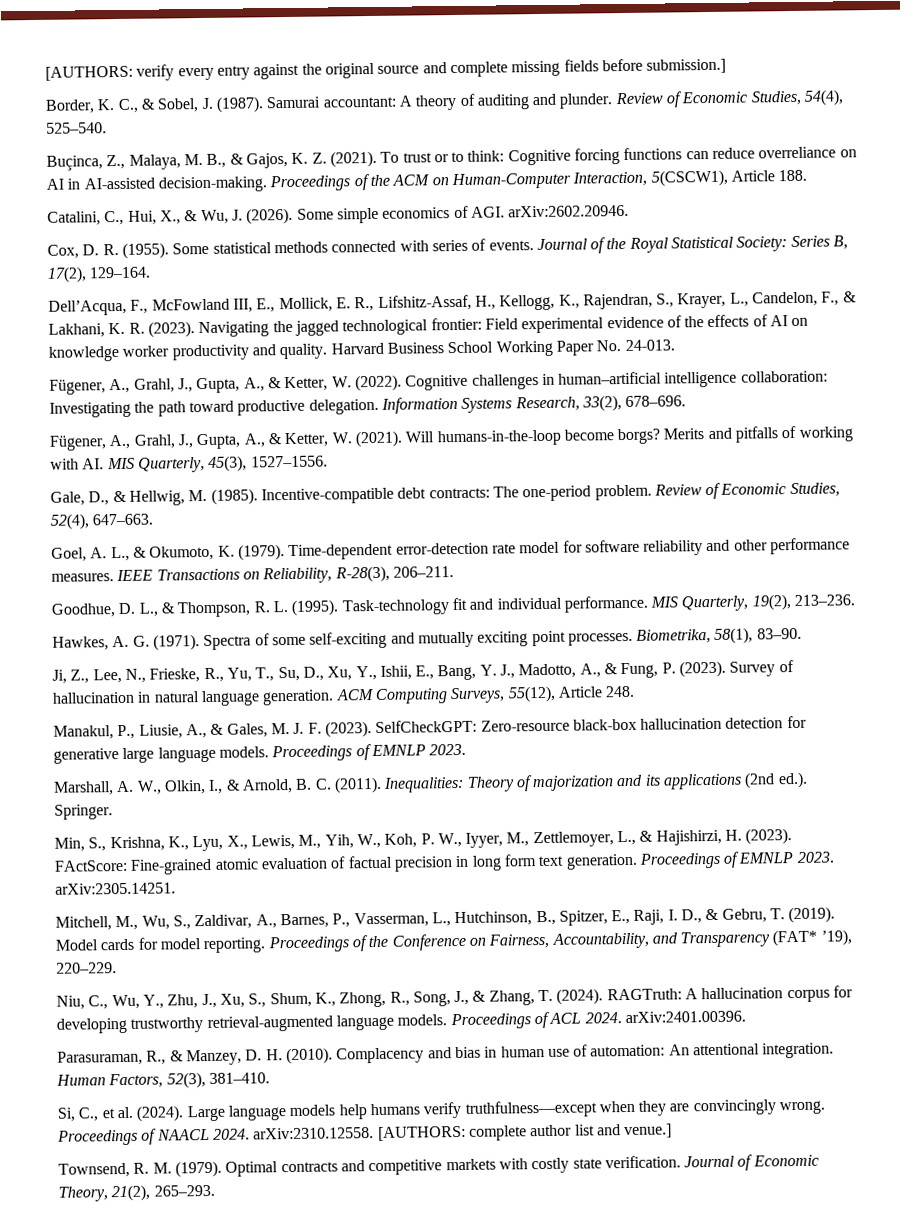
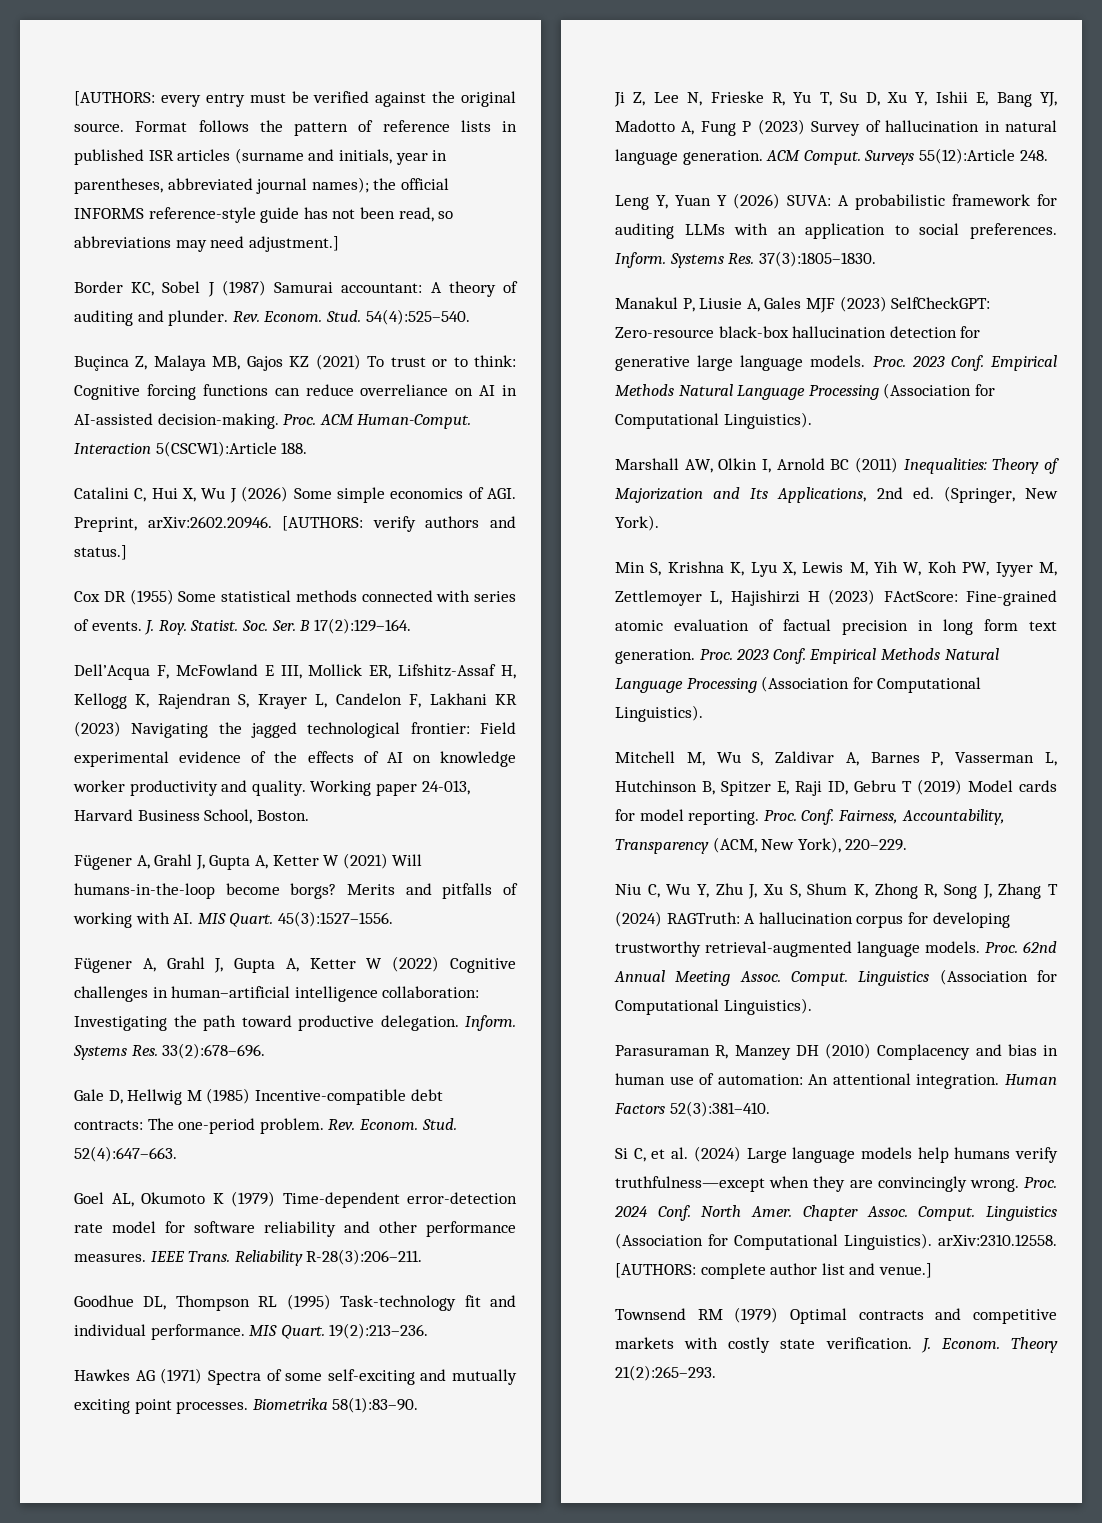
[45,64,175,81] [AUTHORS: verify -> [74,91,155,106] [AUTHORS:
[253,58,727,80] [45,96,264,114] against the original source and complete missing fields before submission.] // Border, K. C., & Sobel, J. (1987). -> [249,91,516,107] [74,120,517,136] [74,148,448,165] [74,177,449,194] [74,207,454,223] [74,236,339,252] [74,280,266,297] must be verified against the original source. Format follows the pattern of reference lists in published ISR articles (surname and initials, year in parentheses, abbreviated journal names); the official INFORMS reference-style guide has not been read, so abbreviations may need adjustment.] // Border KC, Sobel J (1987)
[614,89,844,108] [46,122,107,134] [46,150,377,171] Review of Economic Studies, 54(4), 525–540. // Buçinca, Z., Malaya, M. B., & Gajos, K. Z. (2021). -> [232,309,470,325] [74,354,361,371] Rev. Econom. Stud. 54(4):525–540. // Buçinca Z, Malaya MB, Gajos KZ (2021)
[269,169,808,192] [47,207,294,226] Proceedings of the ACM on Human-Computer Interaction, 5(CSCW1), Article 188. // Catalini, C., Hui, X., & Wu, J. (2026). -> [283,414,472,429] [74,441,308,457] [74,486,289,503] Proc. ACM Human-Comput. Interaction 5(CSCW1):Article 188. // Catalini C, Hui X, Wu J (2026)
(505, 212) none -> [74,517,137,532] Preprint,
[47,242,169,259] // Cox, D. R. (1955). -> [282,516,516,532] [74,545,127,560] [74,589,174,605] [AUTHORS: verify authors and status.] // Cox DR (1955)
[536,235,849,254] [47,266,151,283] [48,291,857,316] [48,321,195,338] Journal of the Royal Statistical Society: Series B, 17(2), 129–164. // Dell’Acqua, F., McFowland III, E., Mollick, E. R., Lifshitz-Assaf, H., Kellogg, K., Rajendran, S., Krayer, L., Candelon, F., & Lakhani, K. R. (2023). -> [144,618,411,635] [74,664,516,680] [74,693,517,709] [74,721,121,737] J. Roy. Statist. Soc. Ser. B 17(2):129–164. // Dell’Acqua F, McFowland E III, Mollick ER, Lifshitz-Assaf H, Kellogg K, Rajendran S, Krayer L, Candelon F, Lakhani KR (2023)
[330,339,675,357] [49,374,402,395] Harvard Business School Working Paper No. 24-013. // Fügener, A., Grahl, J., Gupta, A., & Ketter, W. (2022). -> [310,780,470,796] [74,809,309,824] [74,853,423,870] [74,883,518,899] [73,911,393,928] [74,956,440,973] Working paper 24-013, Harvard Business School, Boston. // Fügener A, Grahl J, Gupta A, Ketter W (2021) Will humans-in-the-loop become borgs? Merits and pitfalls of working with AI. MIS Quart. 45(3):1527–1556. // Fügener A, Grahl J, Gupta A, Ketter W (2022)
[380,395,687,414] [49,425,853,451] [50,455,328,473] [50,488,258,506] Information Systems Research, 33(2), 678–696. // Fügener, A., Grahl, J., Gupta, A., & Ketter, W. (2021). Will humans-in-the-loop become borgs? Merits and pitfalls of working with AI. MIS Quarterly, 45(3), 1527–1556. // Gale, D., & Hellwig, M. (1985). -> [465,1015,516,1031] [73,1043,266,1060] [74,1088,251,1105] Inform. Systems Res. 33(2):678–696. // Gale D, Hellwig M (1985)
[653,482,840,500] [50,513,154,530] [51,544,285,562] Review of Economic Studies, 52(4), 647–663. // Goel, A. L., & Okumoto, K. (1979). -> [328,1118,457,1130] [74,1146,177,1162] [74,1191,275,1207] Rev. Econom. Stud. 52(4):647–663. // Goel AL, Okumoto K (1979)
[156,565,454,584] [51,599,340,618] Transactions on Reliability, R-28(3), 206–211. // Goodhue, D. L., & Thompson, R. L. (1995). -> [188,1249,423,1266] [74,1294,331,1311] Trans. Reliability R-28(3):206–211. // Goodhue DL, Thompson RL (1995)
[681,594,856,612] [52,634,200,651] Quarterly, 19(2), 213–236. // Hawkes, A. G. (1971). -> [280,1323,429,1339] [74,1368,203,1384] Quart. 19(2):213–236. // Hawkes AG (1971)
[636,627,802,644] [52,660,727,684] Biometrika, 58(1), 83–90. // Ji, Z., Lee, N., Frieske, R., Yu, T., Su, D., Xu, Y., Ishii, E., Bang, Y. J., Madotto, A., & Fung, P. (2023). -> [251,1397,419,1413] [614,91,1057,107] [615,119,805,136] Biometrika 58(1):83–90. // Ji Z, Lee N, Frieske R, Yu T, Su D, Xu Y, Ishii E, Bang YJ, Madotto A, Fung P (2023)
[374,685,635,704] [53,721,372,740] Computing Surveys, 55(12), Article 248. // Manakul, P., Liusie, A., & Gales, M. J. F. (2023). -> [803,148,1048,165] [615,193,1057,210] [615,223,1057,239] [615,251,876,268] [615,296,887,313] Comput. Surveys 55(12):Article 248. // Leng Y, Yuan Y (2026) SUVA: A probabilistic framework for auditing LLMs with an application to social preferences. Inform. Systems Res. 37(3):1805–1830. // Manakul P, Liusie A, Gales MJF (2023)
[271,743,467,762] [53,771,808,796] [54,804,113,820] [54,828,793,852] Proceedings of EMNLP 2023. // Marshall, A. W., Olkin, I., & Arnold, B. C. (2011). Inequalities: Theory of majorization and its applications (2nd ed.). Springer. // Min, S., Krishna, K., Lyu, X., Lewis, M., Yih, W., Koh, P. W., Iyyer, M., Zettlemoyer, L., & Hajishirzi, H. (2023). -> [872,355,1057,371] [615,383,995,400] [615,412,812,429] [615,457,1059,474] [615,486,1058,503] [615,515,659,531] [615,561,1057,577] [615,589,876,606] Proc. 2023 Conf. Empirical Methods Natural Language Processing (Association for Computational Linguistics). // Marshall AW, Olkin I, Arnold BC (2011) Inequalities: Theory of Majorization and Its Applications, 2nd ed. (Springer, New York). // Min S, Krishna K, Lyu X, Lewis M, Yih W, Koh PW, Iyyer M, Zettlemoyer L, Hajishirzi H (2023)
[638,851,834,869] [55,882,176,895] [55,906,836,931] Proceedings of EMNLP 2023. arXiv:2305.14251. // Mitchell, M., Wu, S., Zaldivar, A., Barnes, P., Vasserman, L., Hutchinson, B., Spitzer, E., Raji, I. D., & Gebru, T. (2019). -> [699,648,999,664] [615,676,982,693] [615,705,703,722] [615,751,1057,766] [615,779,962,796] Proc. 2023 Conf. Empirical Methods Natural Language Processing (Association for Computational Linguistics). // Mitchell M, Wu S, Zaldivar A, Barnes P, Vasserman L, Hutchinson B, Spitzer E, Raji ID, Gebru T (2019)
[267,929,852,953] [56,962,117,974] [56,988,604,1010] Proceedings of the Conference on Fairness, Accountability, and Transparency (FAT* ’19), 220–229. // Niu, C., Wu, Y., Zhu, J., Xu, S., Shum, K., Zhong, R., Song, J., & Zhang, T. (2024). -> [763,809,1005,825] [615,837,908,854] [615,883,1058,899] [615,911,662,927] Proc. Conf. Fairness, Accountability, Transparency (ACM, New York), 220–229. // Niu C, Wu Y, Zhu J, Xu S, Shum K, Zhong R, Song J, Zhang T (2024)
[449,1010,746,1030] [57,1047,333,1066] Proceedings of ACL 2024. arXiv:2401.00396. // Parasuraman, R., & Manzey, D. H. (2010). -> [985,941,1057,953] [614,969,1057,986] [615,998,812,1015] [615,1043,871,1060] Proc. 62nd Annual Meeting Assoc. Comput. Linguistics (Association for Computational Linguistics). // Parasuraman R, Manzey DH (2010)
[108,1072,270,1089] [57,1107,99,1122] Factors, 52(3), 381–410. // Si, C., -> [614,1101,770,1117] [615,1148,646,1162] Factors 52(3):381–410. // Si C,
[136,1105,184,1122] (2024). -> [693,1146,741,1162] (2024)
[57,1128,250,1146] Proceedings of NAACL 2024. -> [1024,1177,1057,1188] [614,1205,1057,1221] [615,1233,932,1250] Proc. 2024 Conf. North Amer. Chapter Assoc. Comput. Linguistics (Association for Computational Linguistics).
[58,1160,222,1178] Townsend, R. M. (1979). -> [615,1307,779,1323] Townsend RM (1979)
[684,1154,819,1171] [58,1184,215,1202] Journal of Economic Theory, 21(2), 265–293. -> [920,1337,1058,1353] [615,1365,716,1381] J. Econom. Theory 21(2):265–293.

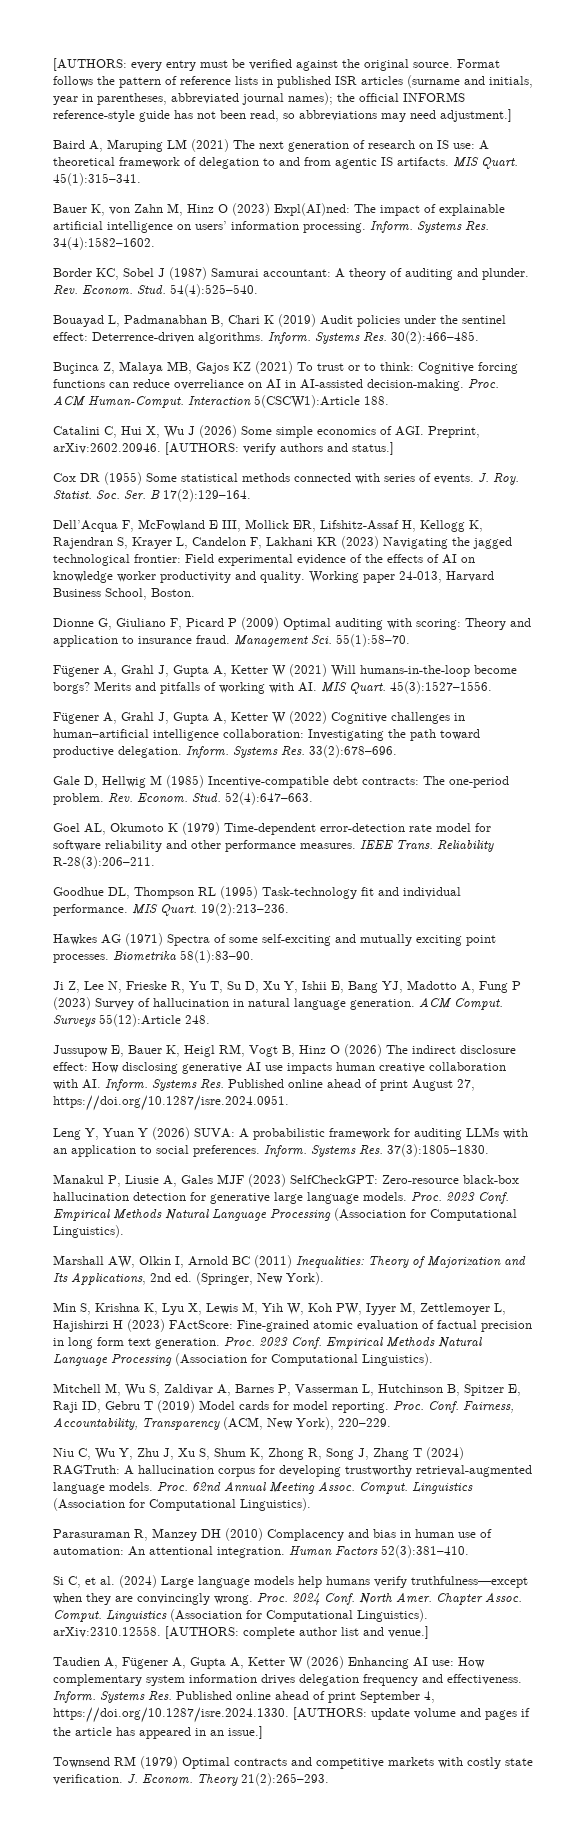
(339, 244) none -> [53,139,489,152] [53,157,518,169] [53,173,141,186] [53,203,505,216] [53,221,489,233] [53,237,155,250] // Baird A, Maruping LM (2021) The next generation of research on IS use: A theoretical framework of delegation to and from agentic IS artifacts. MIS Quart. 45(1):315–341. // Bauer K, von Zahn M, Hinz O (2023) Expl(AI)ned: The impact of explainable artificial intelligence on users’ information processing. Inform. Systems Res. 34(4):1582–1602.
(470, 317) none -> [53,314,506,327] [53,331,479,344] // Bouayad L, Padmanabhan B, Chari K (2019) Audit policies under the sentinel effect: Deterrence-driven algorithms. Inform. Systems Res. 30(2):466–485.
(309, 815) none -> [53,617,531,630] [53,634,410,647] // Dionne G, Giuliano F, Picard P (2009) Optimal auditing with scoring: Theory and application to insurance fraud. Management Sci. 55(1):58–70.
(1048, 155) none -> [53,1044,516,1057] [53,1062,506,1074] [53,1079,475,1091] [53,1095,289,1111] // Jussupow E, Bauer K, Heigl RM, Vogt B, Hinz O (2026) The indirect disclosure effect: How disclosing generative AI use impacts human creative collaboration with AI. Inform. Systems Res. Published online ahead of print August 27, https://doi.org/10.1287/isre.2024.0951.
(932, 1270) none -> [53,1656,485,1669] [53,1674,522,1686] [53,1691,435,1703] [53,1707,530,1723] [53,1726,263,1739] // Taudien A, Fügener A, Gupta A, Ketter W (2026) Enhancing AI use: How complementary system information drives delegation frequency and effectiveness. Inform. Systems Res. Published online ahead of print September 4, https://doi.org/10.1287/isre.2024.1330. [AUTHORS: update volume and pages if the article has appeared in an issue.]

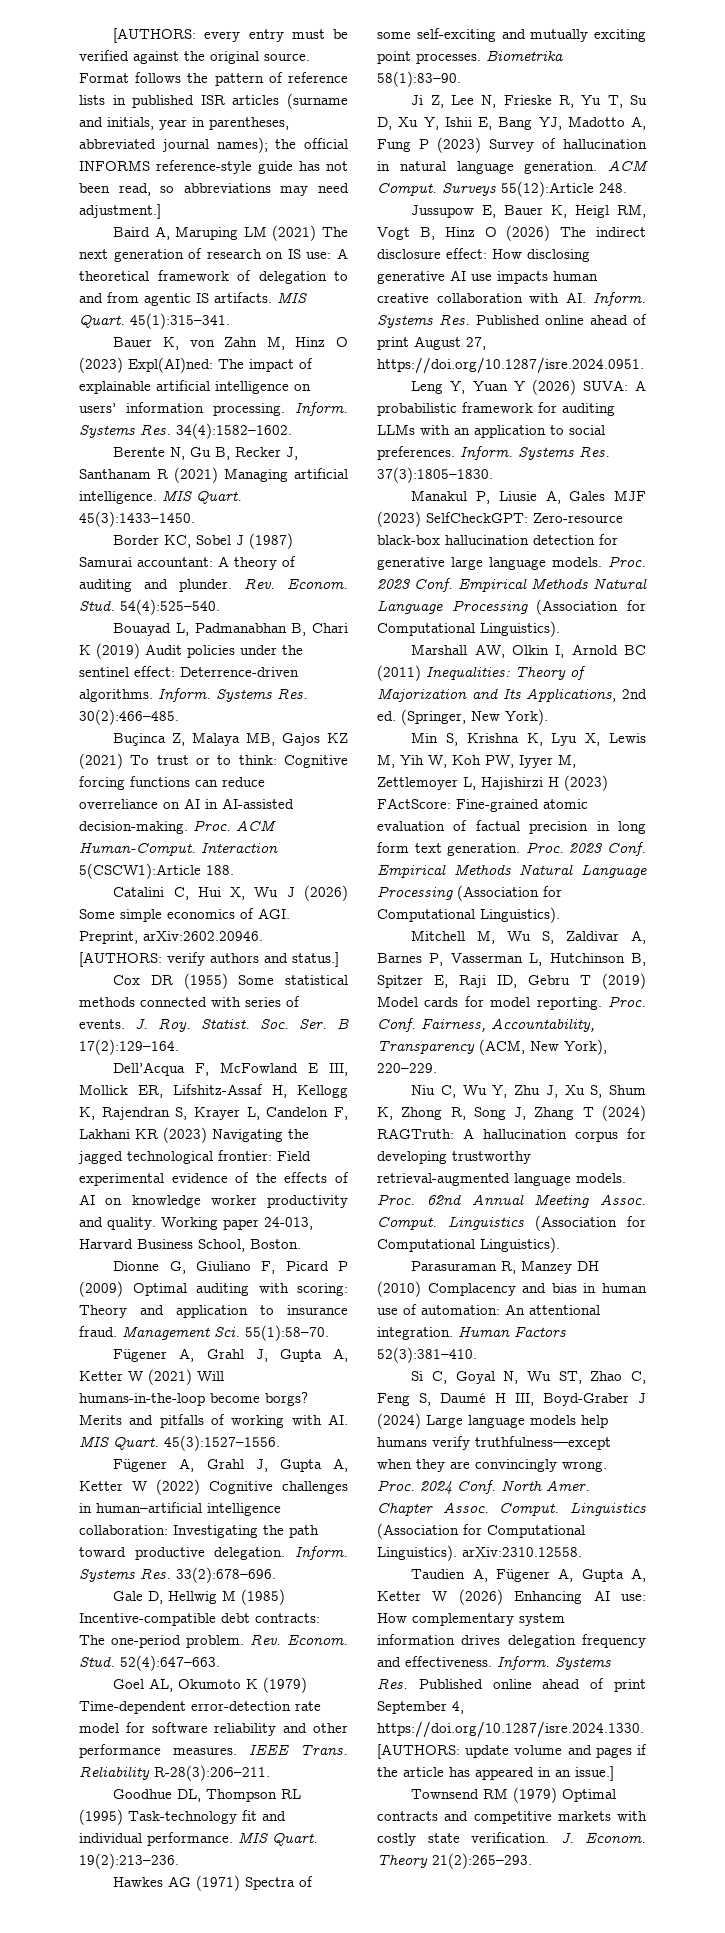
(155, 243) none -> [113,447,299,460] [79,467,348,483] [79,490,242,504] [79,511,195,527] // Berente N, Gu B, Recker J, Santhanam R (2021) Managing artificial intelligence. MIS Quart. 45(3):1433–1450.
[85,1576,115,1585] et al. -> [455,1371,646,1384] [377,1393,646,1406] Goyal N, Wu ST, Zhao C, Feng S, Daumé H III, Boyd-Graber J
[165,1626,429,1639] [AUTHORS: complete author list and venue.] -> (582, 1552) none

